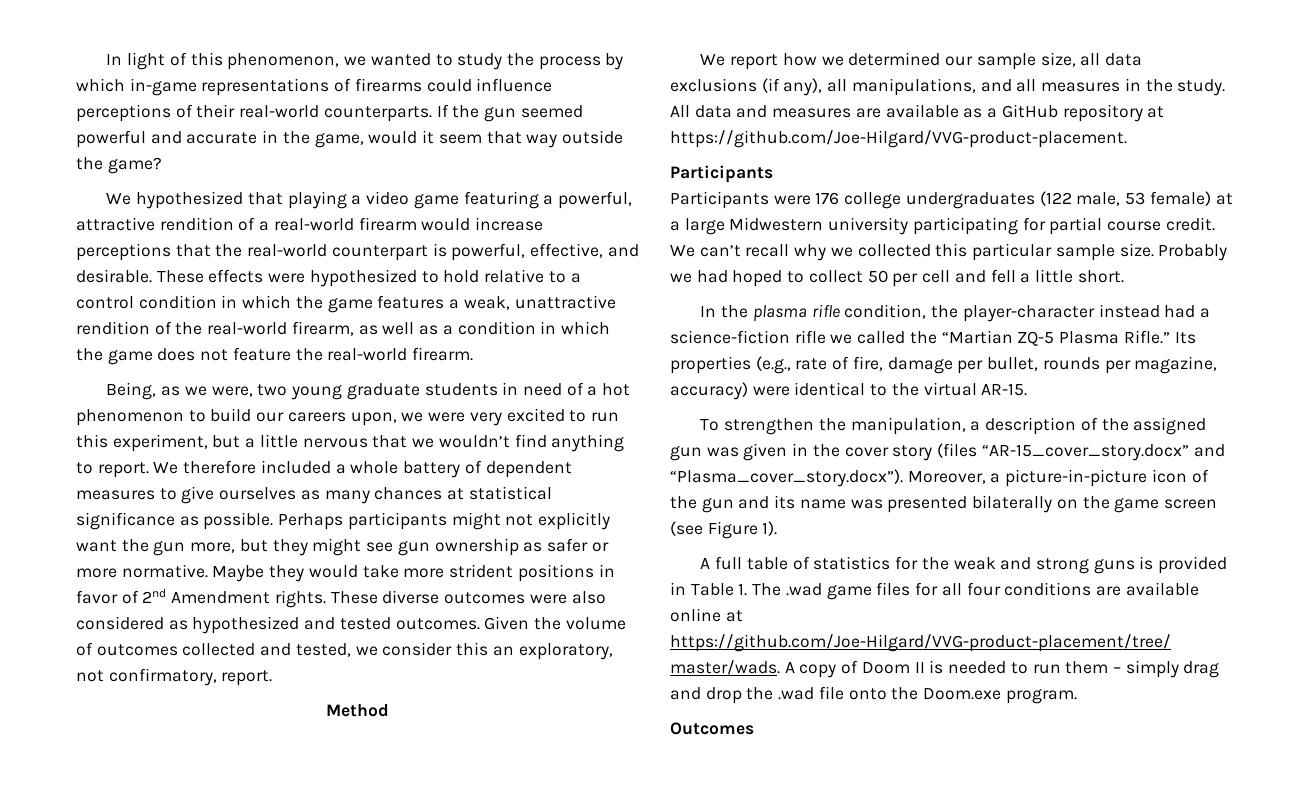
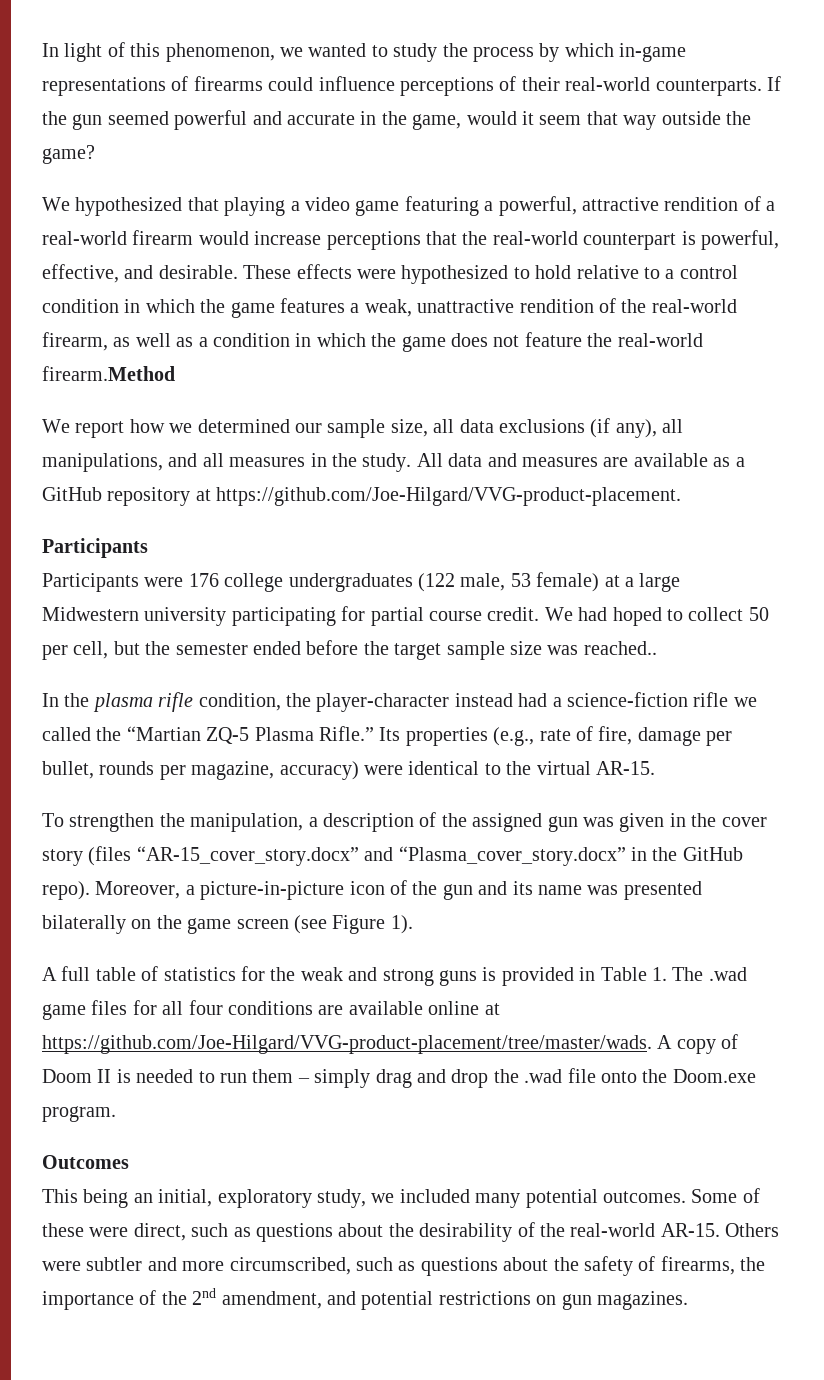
[412,347,474,361] [106,382,631,400] [76,408,619,426] [76,434,625,452] [76,460,572,478] [76,486,552,504] [76,512,611,530] [76,538,609,556] [76,564,615,582] [76,588,606,608] [76,616,626,634] [76,642,613,660] [76,668,273,686] [326,704,389,717] firearm. // Being, as we were, two young graduate students in need of a hot phenomenon to build our careers upon, we were very excited to run this experiment, but a little nervous that we wouldn’t find anything to report. We therefore included a whole battery of dependent measures to give ourselves as many chances at statistical significance as possible. Perhaps participants might not explicitly want the gun more, but they might see gun ownership as safer or more normative. Maybe they would take more strident positions in favor of 2nd Amendment rights. These diverse outcomes were also considered as hypothesized and tested outcomes. Given the volume of outcomes collected and tested, we consider this an exploratory, not confirmatory, report. // Method -> [42,366,175,381] firearm.Method
[699,243,1228,261] [670,273,692,283] can’t recall why we collected this particular sample size. Probably we -> (573, 614) none
[922,269,1124,283] cell and fell a little short. -> [73,640,657,660] cell, but the semester ended before the target sample size was reached..
[670,469,903,487] “Plasma_cover_story.docx”). -> [398,846,743,866] [42,881,90,900] “Plasma_cover_story.docx” in the GitHub repo).
(754, 728) none -> [42,1188,760,1208] [42,1222,780,1242] [42,1256,766,1276] [42,1288,688,1310] // This being an initial, exploratory study, we included many potential outcomes. Some of these were direct, such as questions about the desirability of the real-world AR-15. Others were subtler and more circumscribed, such as questions about the safety of firearms, the importance of the 2nd amendment, and potential restrictions on gun magazines.

